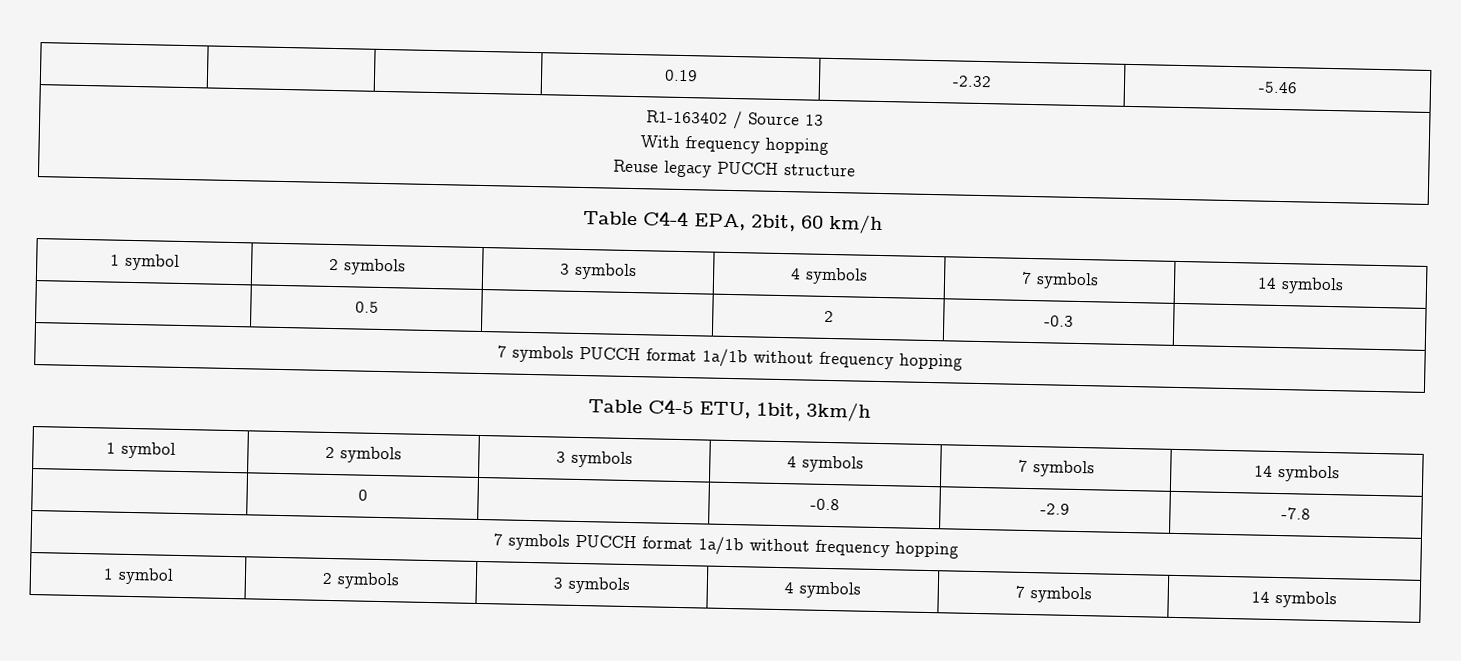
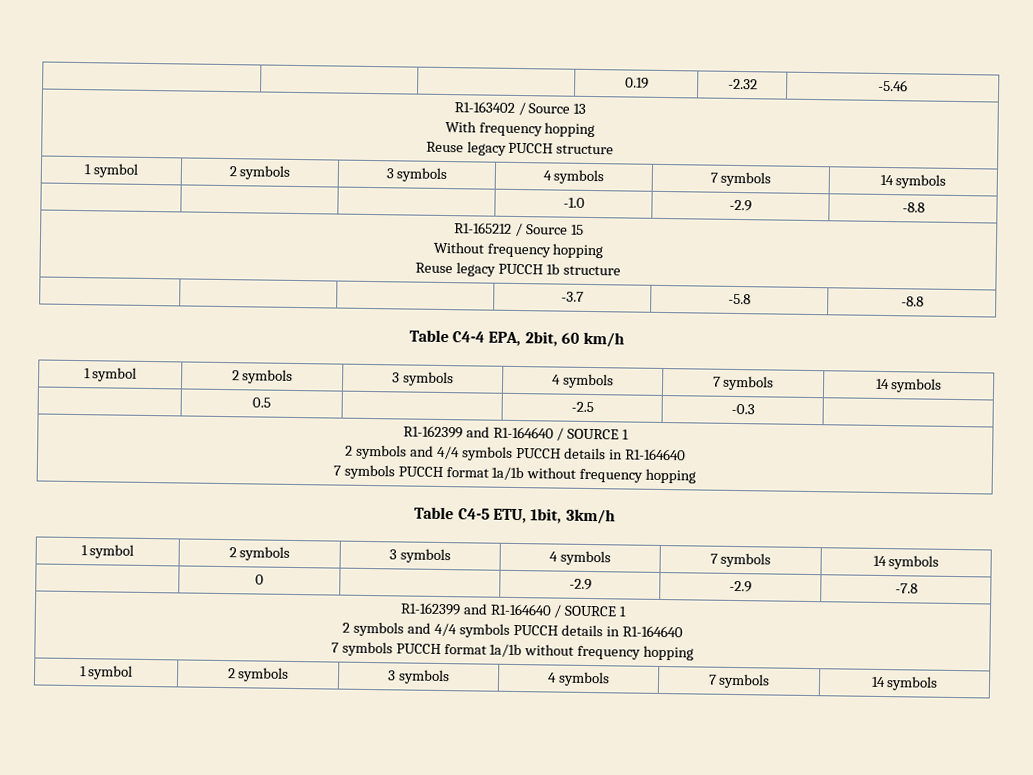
(856, 170) none -> [84,163,139,178] [228,165,291,180] [385,167,448,183] [542,169,605,185] [709,171,772,187] [879,174,947,189] [562,197,585,208] [729,199,752,212] [901,202,925,213] [454,222,584,237] [432,241,604,259] [415,262,621,277] [561,291,584,302] [728,293,751,305] [900,296,924,307] // 1 symbol | 2 symbols | 3 symbols | 4 symbols | 7 symbols | 14 symbols // | | | -1.0 | -2.9 | -8.8 // R1-165212 / Source 15 // Without frequency hopping // Reuse legacy PUCCH 1b structure // | | | -3.7 | -5.8 | -8.8
[823,310,834,323] 2 -> [570,401,594,413] -2.5
(1074, 321) none -> [402,425,630,441] [345,444,686,461] R1-162399 and R1-164640 / SOURCE 1 // 2 symbols and 4/4 symbols PUCCH details in R1-164640 //
[809,498,840,511] -0.8 -> [568,578,592,591] -2.9
(1311, 513) none -> [399,602,628,618] [342,621,683,638] R1-162399 and R1-164640 / SOURCE 1 // 2 symbols and 4/4 symbols PUCCH details in R1-164640 //

